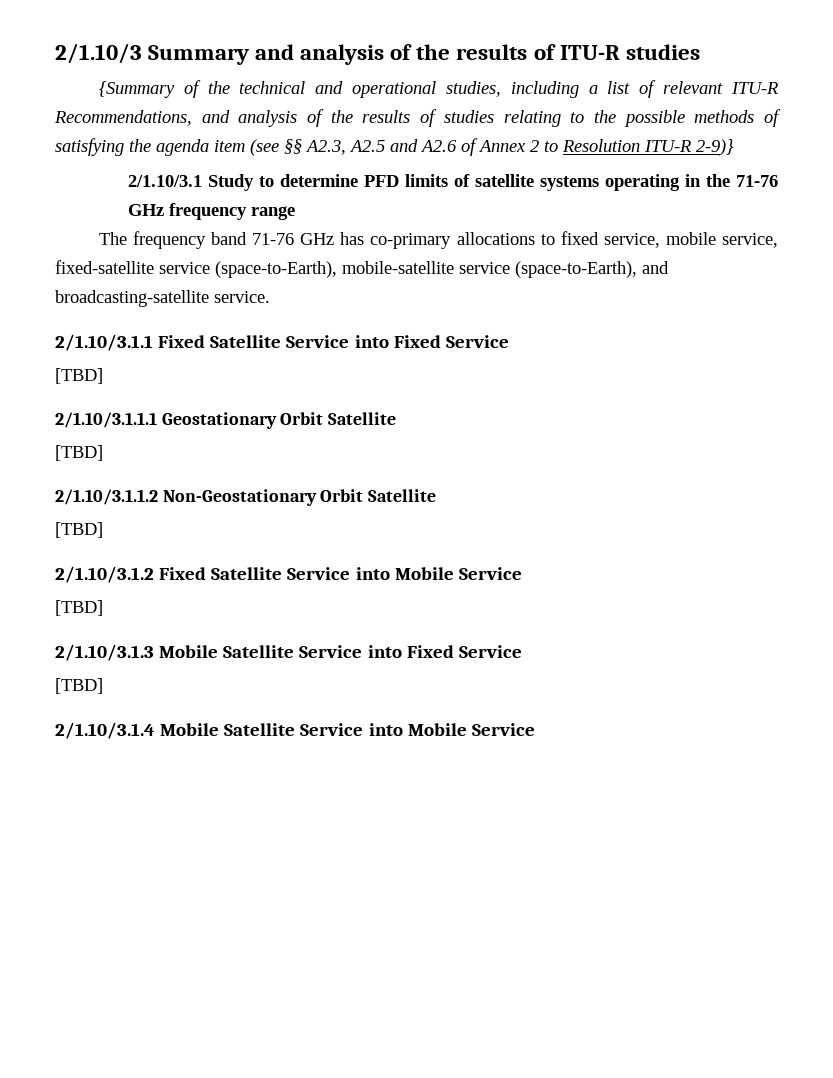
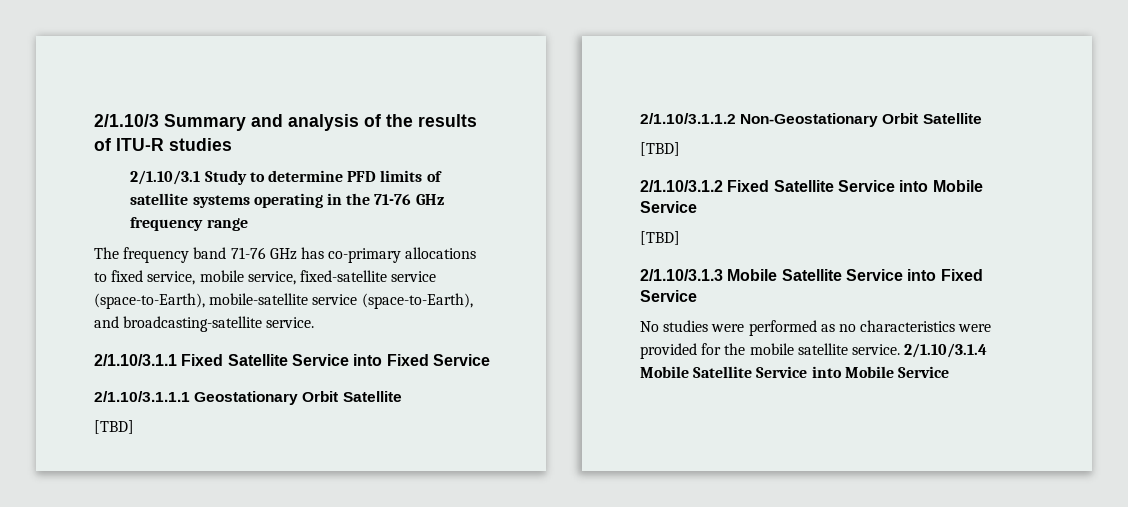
[98,80,778,98] [54,109,782,127] [55,138,734,156] // {Summary of the technical and operational studies, including a list of relevant ITU-R Recommendations, and analysis of the results of studies relating to the possible methods of satisfying the agenda item (see §§ A2.3, A2.5 and A2.6 of Annex 2 to Resolution ITU-R 2-9)} -> (232, 144) none
[55,368,103,384] // [TBD] -> (490, 360) none
[55,678,103,694] [TBD] // -> [640,320,992,336] [640,343,900,359] No studies were performed as no characteristics were provided for the mobile satellite service.

